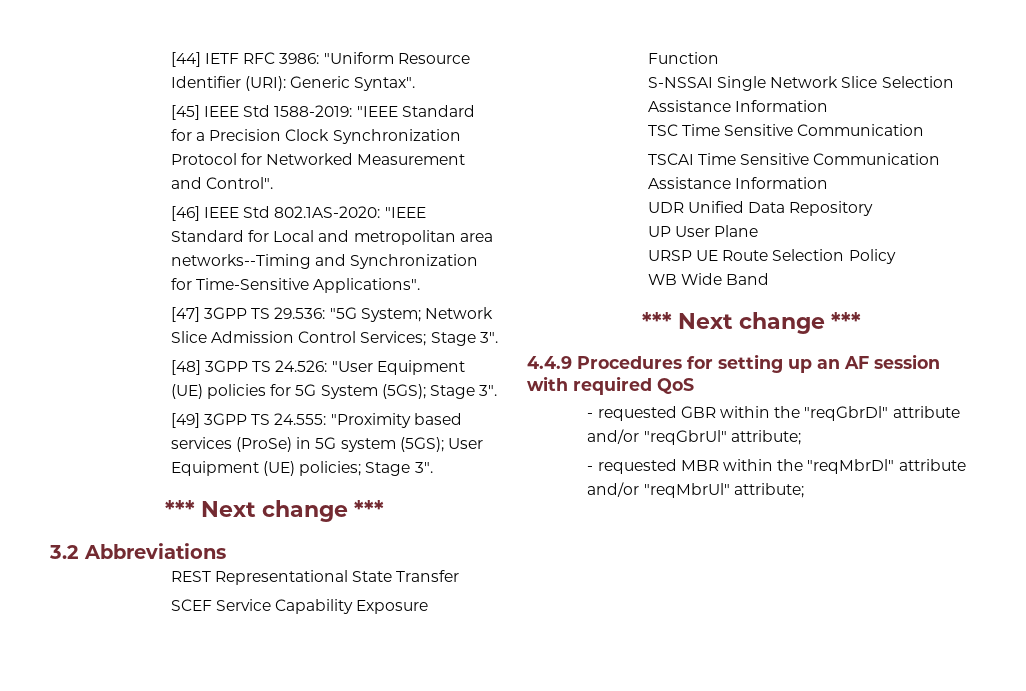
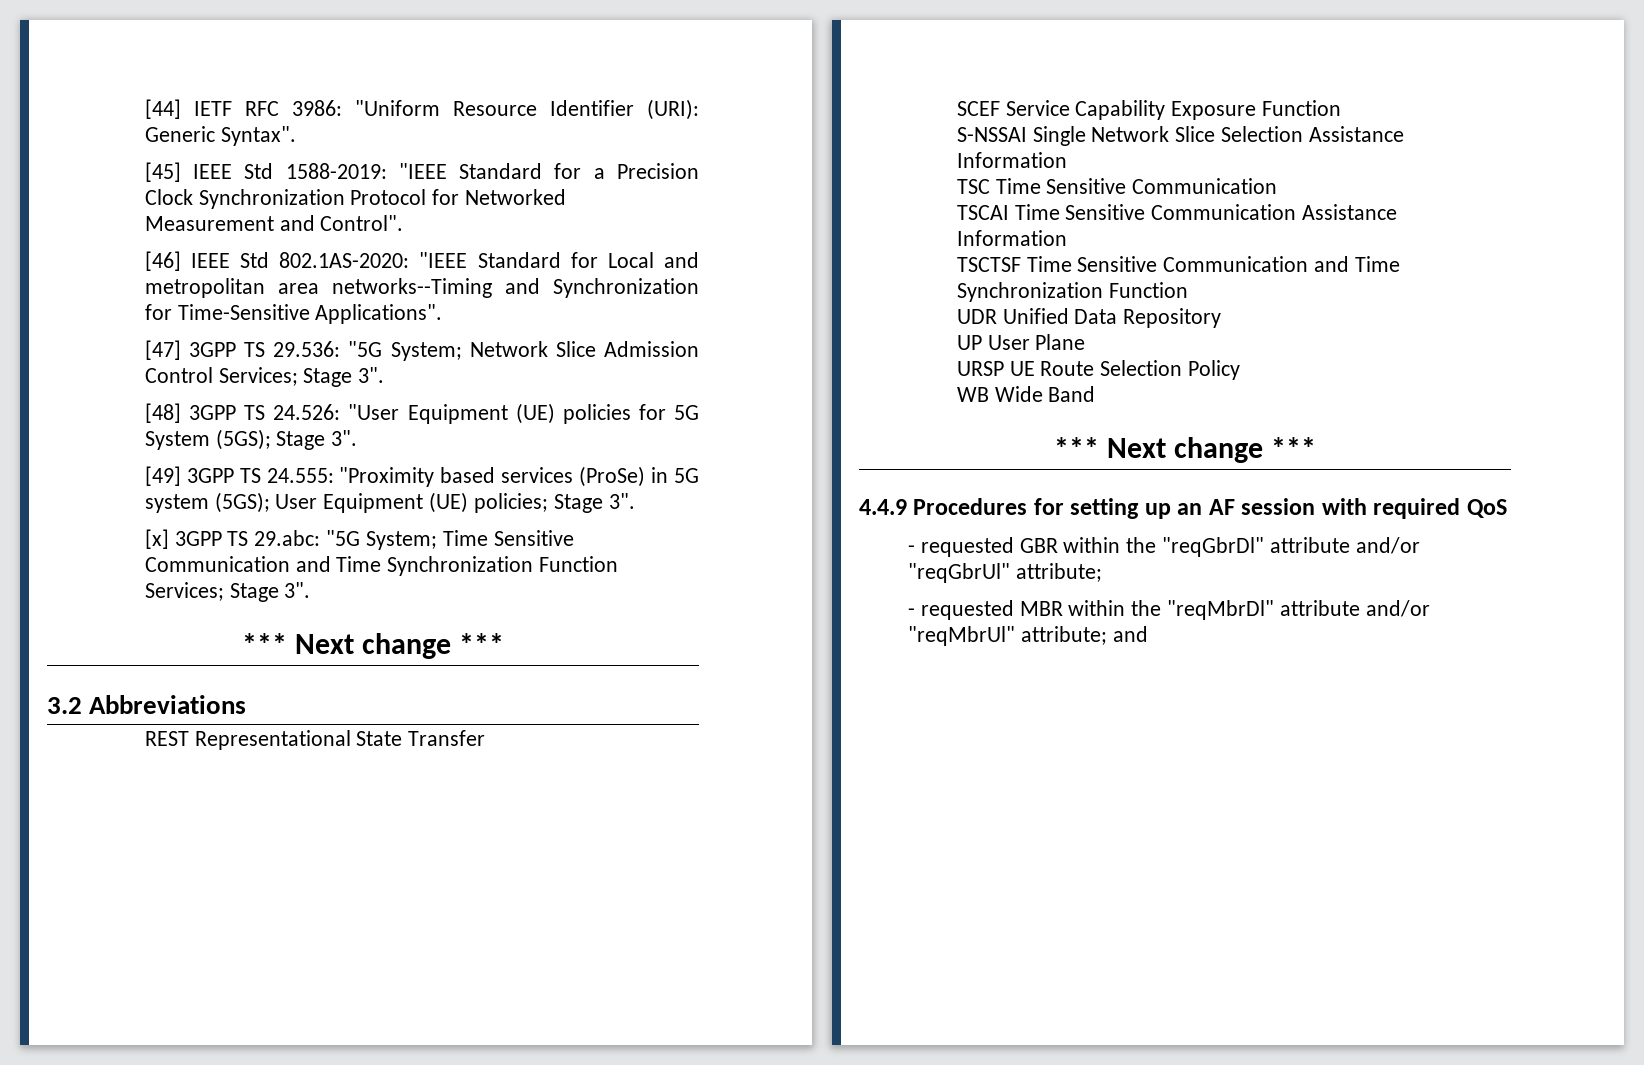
(433, 467) none -> [144,529,574,550] [144,556,619,576] [144,582,311,602] // [x] 3GPP TS 29.abc: "5G System; Time Sensitive Communication and Time Synchronization Function Services; Stage 3".
(829, 183) none -> [956,256,1400,272] [956,282,1188,302] // TSCTSF Time Sensitive Communication and Time Synchronization Function
(804, 490) none -> [1112,626,1148,642] and

